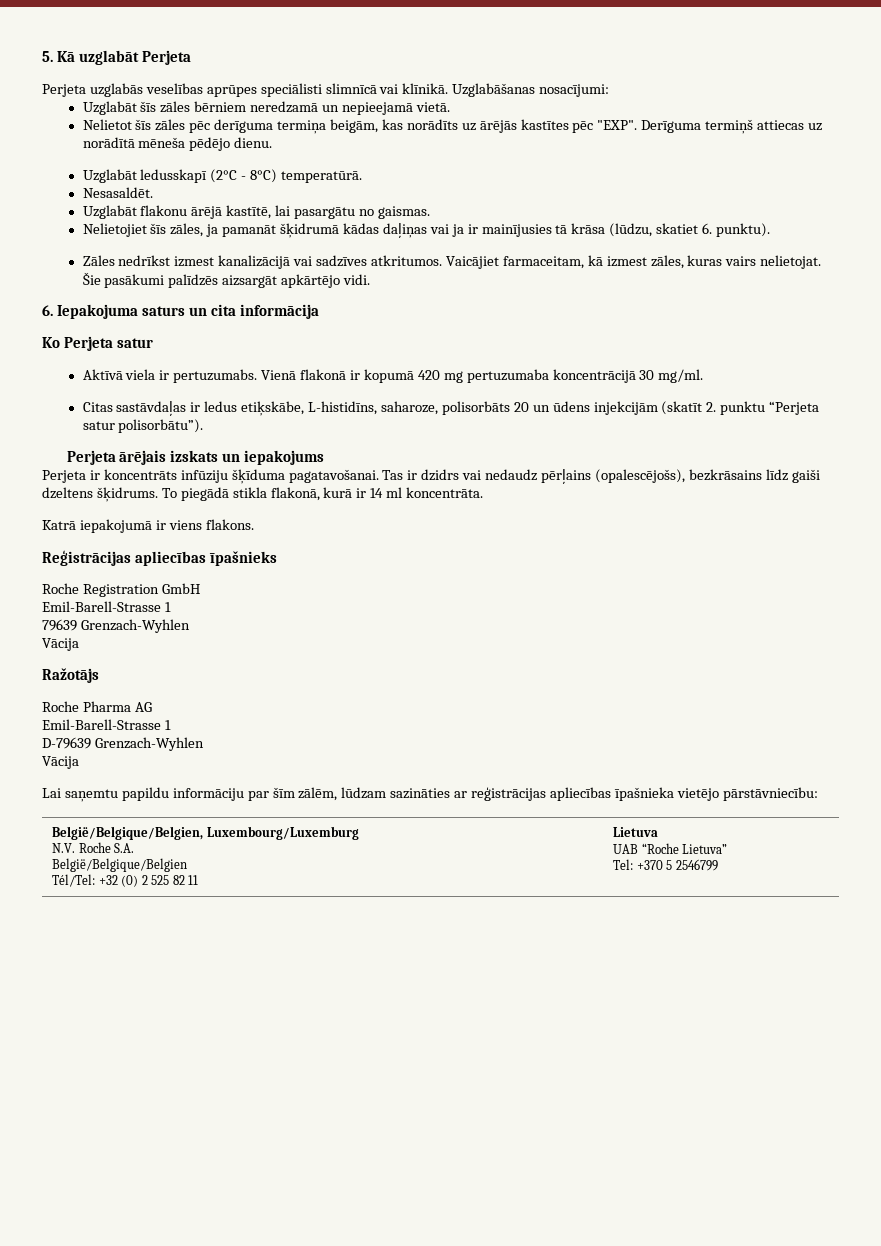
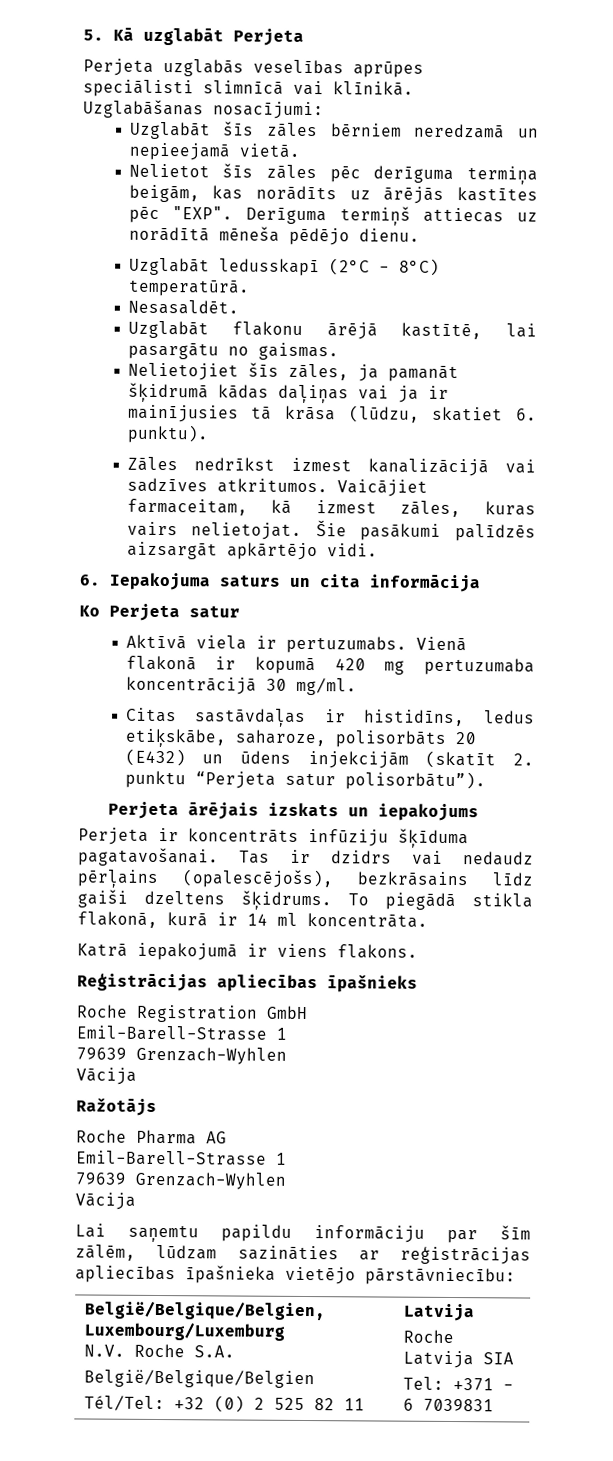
(201, 407) none -> [364,709,466,727] histidīns,
[308,401,378,415] L-histidīns, -> (227, 738) none
(529, 407) none -> [124,748,186,767] (E432)
[42,737,91,749] D-79639 -> [75,1172,126,1185] 79639
[613,827,659,837] [613,843,728,854] [613,859,718,871] Lietuva // UAB “Roche Lietuva” // Tel: +370 5 2546799 -> [402,1303,475,1322] [402,1329,454,1344] [402,1350,514,1369] [402,1376,514,1391] [402,1398,494,1412] Latvija // Roche Latvija SIA // Tel: +371 - 6 7039831

